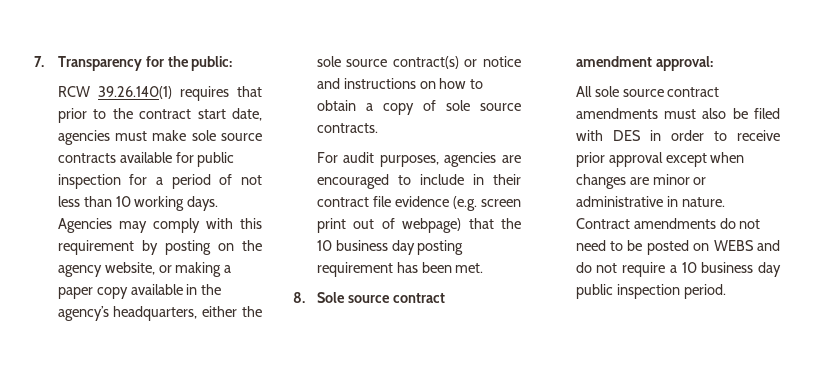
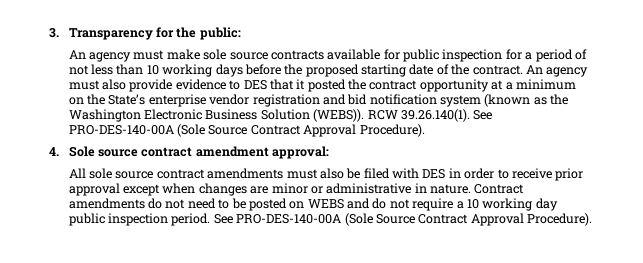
[34,56,44,67] 7. -> [49,28,59,38] 3.
[57,86,262,101] [57,108,262,123] [57,130,110,145] RCW 39.26.140(1) requires that prior to the contract start date, agencies -> [68,50,132,62] An agency
[187,196,219,211] [57,218,263,233] [57,240,263,255] [57,262,232,277] [57,284,222,299] [57,306,262,321] [316,56,521,69] [316,78,484,89] [316,100,521,115] [316,123,378,133] [316,152,521,167] [316,174,521,189] [316,196,521,211] [316,218,521,233] [316,240,464,255] [316,262,484,277] [293,292,305,303] days. Agencies may comply with this requirement by posting on the agency website, or making a paper copy available in the agency’s headquarters, either the sole source contract(s) or notice and instructions on how to obtain a copy of sole source contracts. // For audit purposes, agencies are encouraged to include in their contract file evidence (e.g. screen print out of webpage) that the 10 business day posting requirement has been met. // 8. -> [215,64,589,77] [68,79,576,92] [68,94,569,107] [68,109,493,122] [68,124,425,137] [49,147,59,156] days before the proposed starting date of the contract. An agency must also provide evidence to DES that it posted the contract opportunity at a minimum on the State’s enterprise vendor registration and bid notification system (known as the Washington Electronic Business Solution (WEBS)). RCW 39.26.140(1). See PRO-DES-140-00A (Sole Source Contract Approval Procedure). // 4.
[701,262,754,273] business -> [482,198,533,211] working
(726, 291) none -> [213,213,593,226] See PRO-DES-140-00A (Sole Source Contract Approval Procedure).

